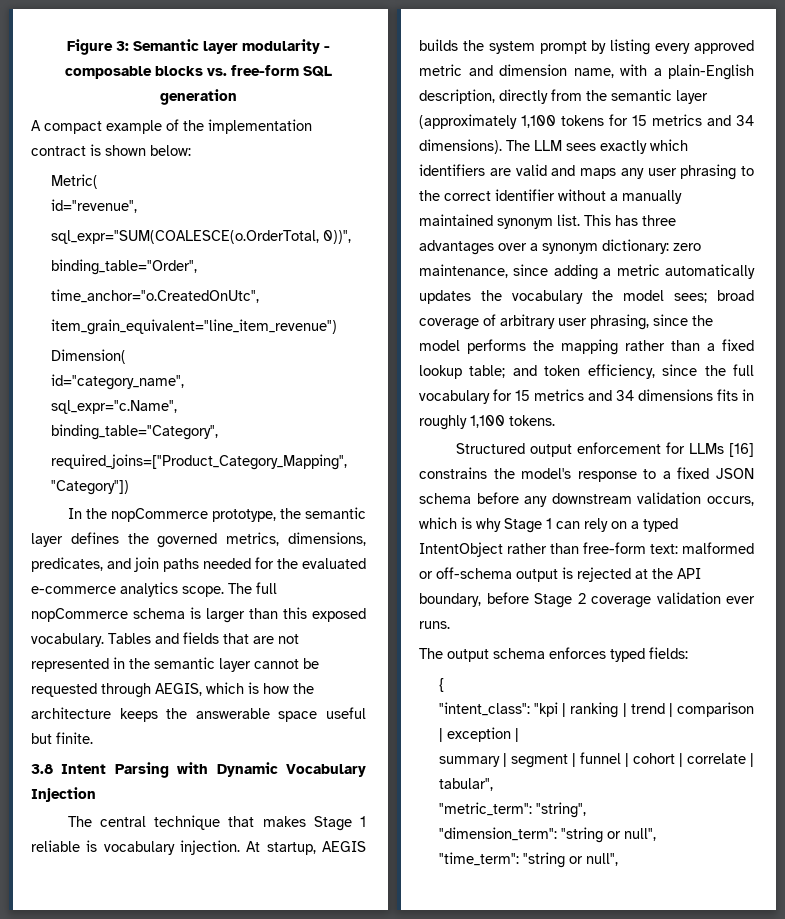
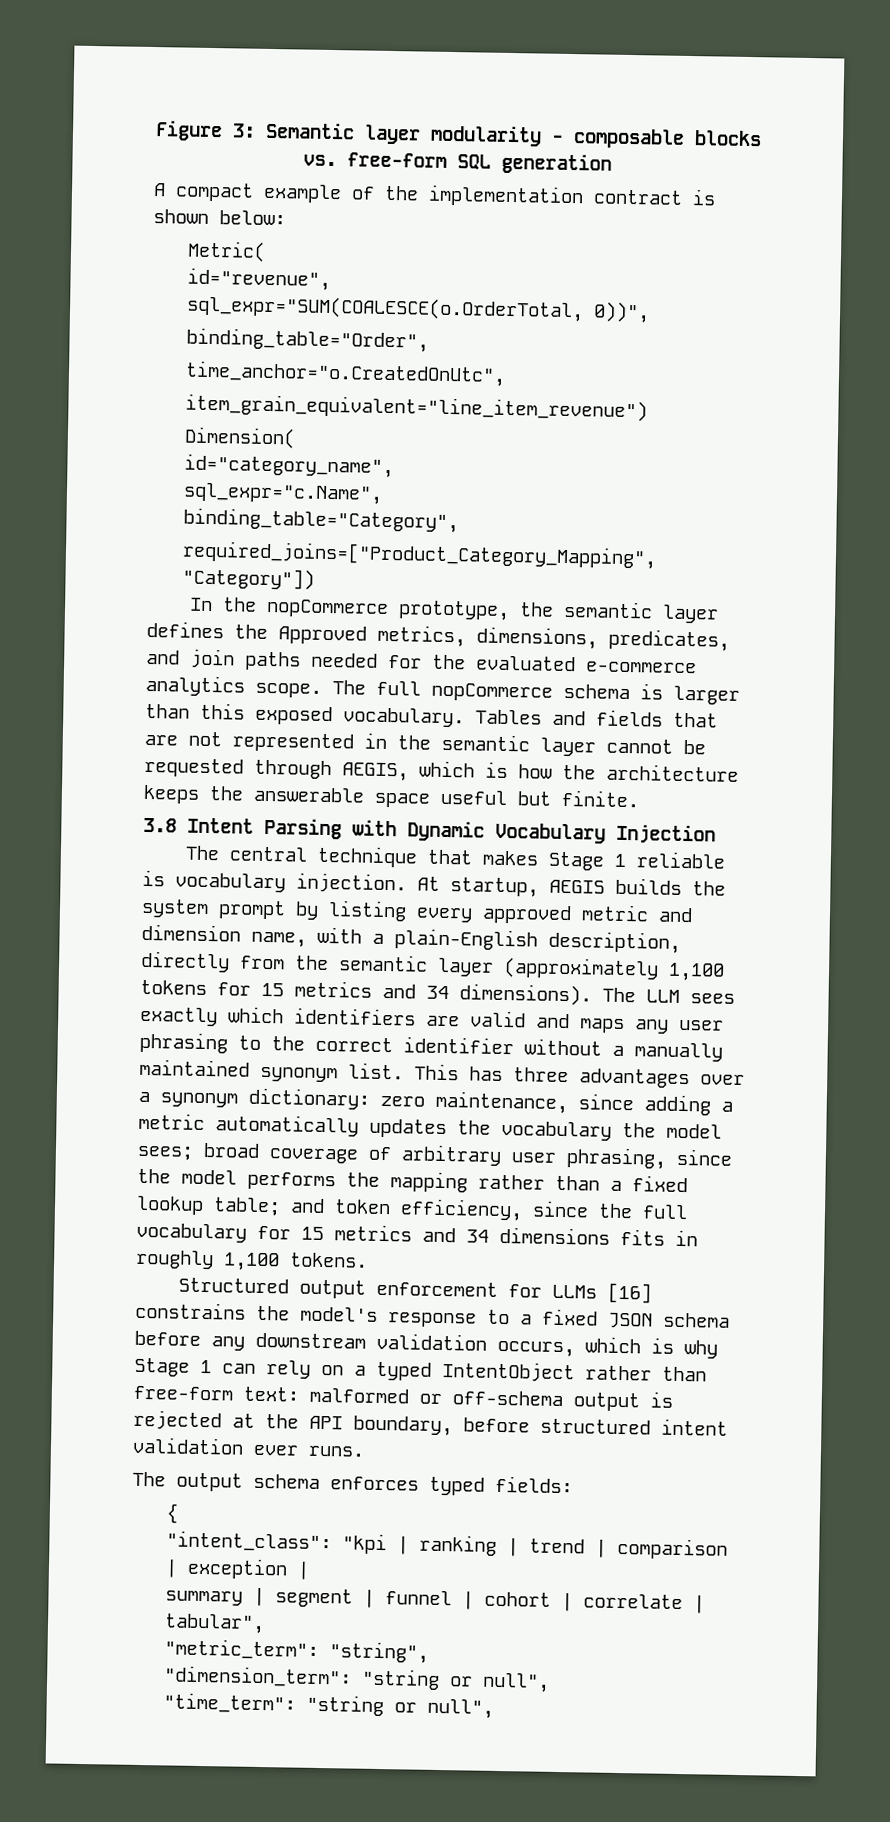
[157,533,218,548] governed -> [278,625,367,645] Approved
[534,593,651,608] Stage 2 coverage -> [540,1418,728,1436] structured intent

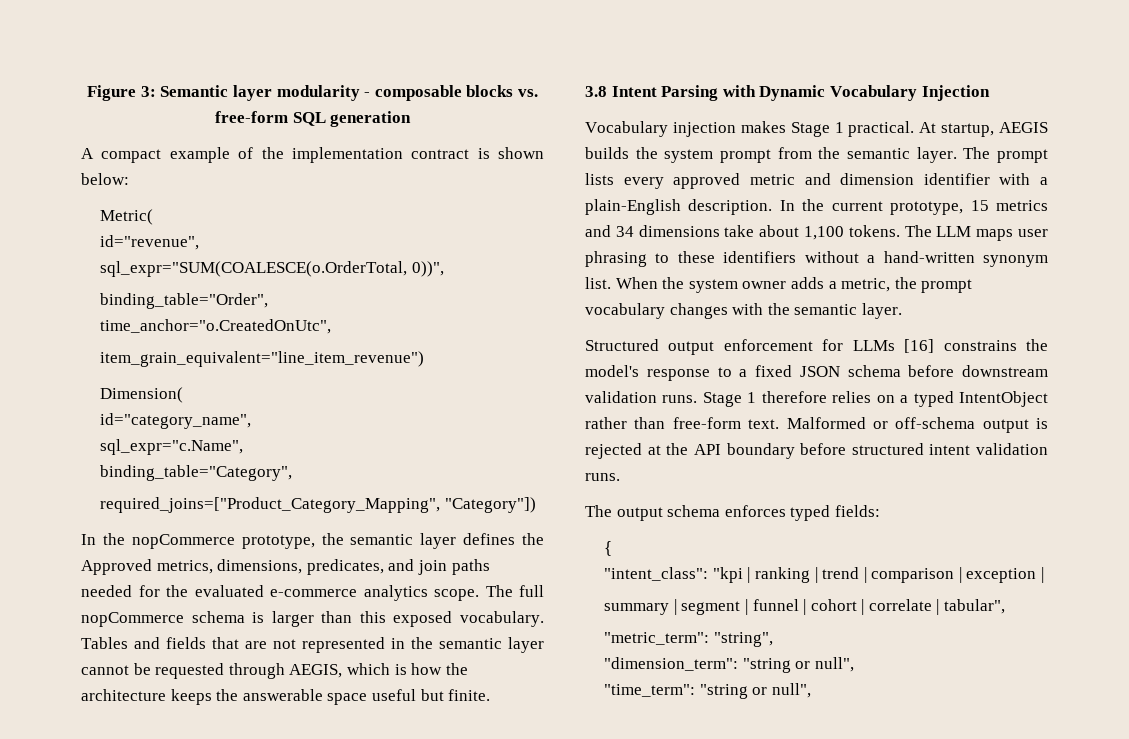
[184,845,726,871] [142,869,407,894] The central technique that makes Stage 1 reliable is vocabulary injection. -> [585,121,915,137] Vocabulary injection makes Stage 1 practical.
[295,900,407,922] by listing -> [777,147,1048,163] [585,173,614,185] from the semantic layer. The prompt lists
[251,931,307,948] name, -> [923,173,990,185] identifier
[548,930,681,954] [140,950,725,982] [140,979,735,1006] [140,1006,724,1034] [139,1031,723,1062] [139,1058,745,1089] [138,1087,733,1116] [138,1112,722,1141] [137,1142,733,1170] [137,1168,688,1193] [136,1195,688,1222] [136,1222,291,1243] description, directly from the semantic layer (approximately 1,100 tokens for 15 metrics and 34 dimensions). The LLM sees exactly which identifiers are valid and maps any user phrasing to the correct identifier without a manually maintained synonym list. This has three advantages over a synonym dictionary: zero maintenance, since adding a metric automatically updates the vocabulary the model sees; broad coverage of arbitrary user phrasing, since the model performs the mapping rather than a fixed lookup table; and token efficiency, since the full vocabulary for -> [688,199,964,215] description. In the current prototype,
[620,1228,698,1247] [135,1249,214,1270] fits in roughly -> [724,225,800,237] take about
(368, 1260) none -> [904,225,1048,241] [585,251,1048,267] [585,277,973,293] [585,303,902,319] The LLM maps user phrasing to these identifiers without a hand-written synonym list. When the system owner adds a metric, the prompt vocabulary changes with the semantic layer.
[211,1336,245,1351] any -> (955, 371) none
[497,1336,718,1359] [134,1357,311,1379] occurs, which is why Stage 1 can rely -> [662,391,872,407] runs. Stage 1 therefore relies
[243,1386,409,1404] text: malformed -> [748,417,866,429] text. Malformed
[353,1415,453,1437] boundary, -> [726,443,795,459] boundary
[253,1444,299,1456] ever -> (1048, 449) none

